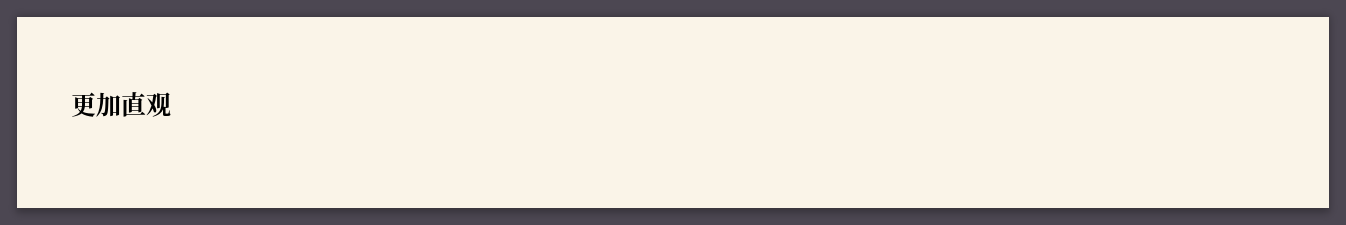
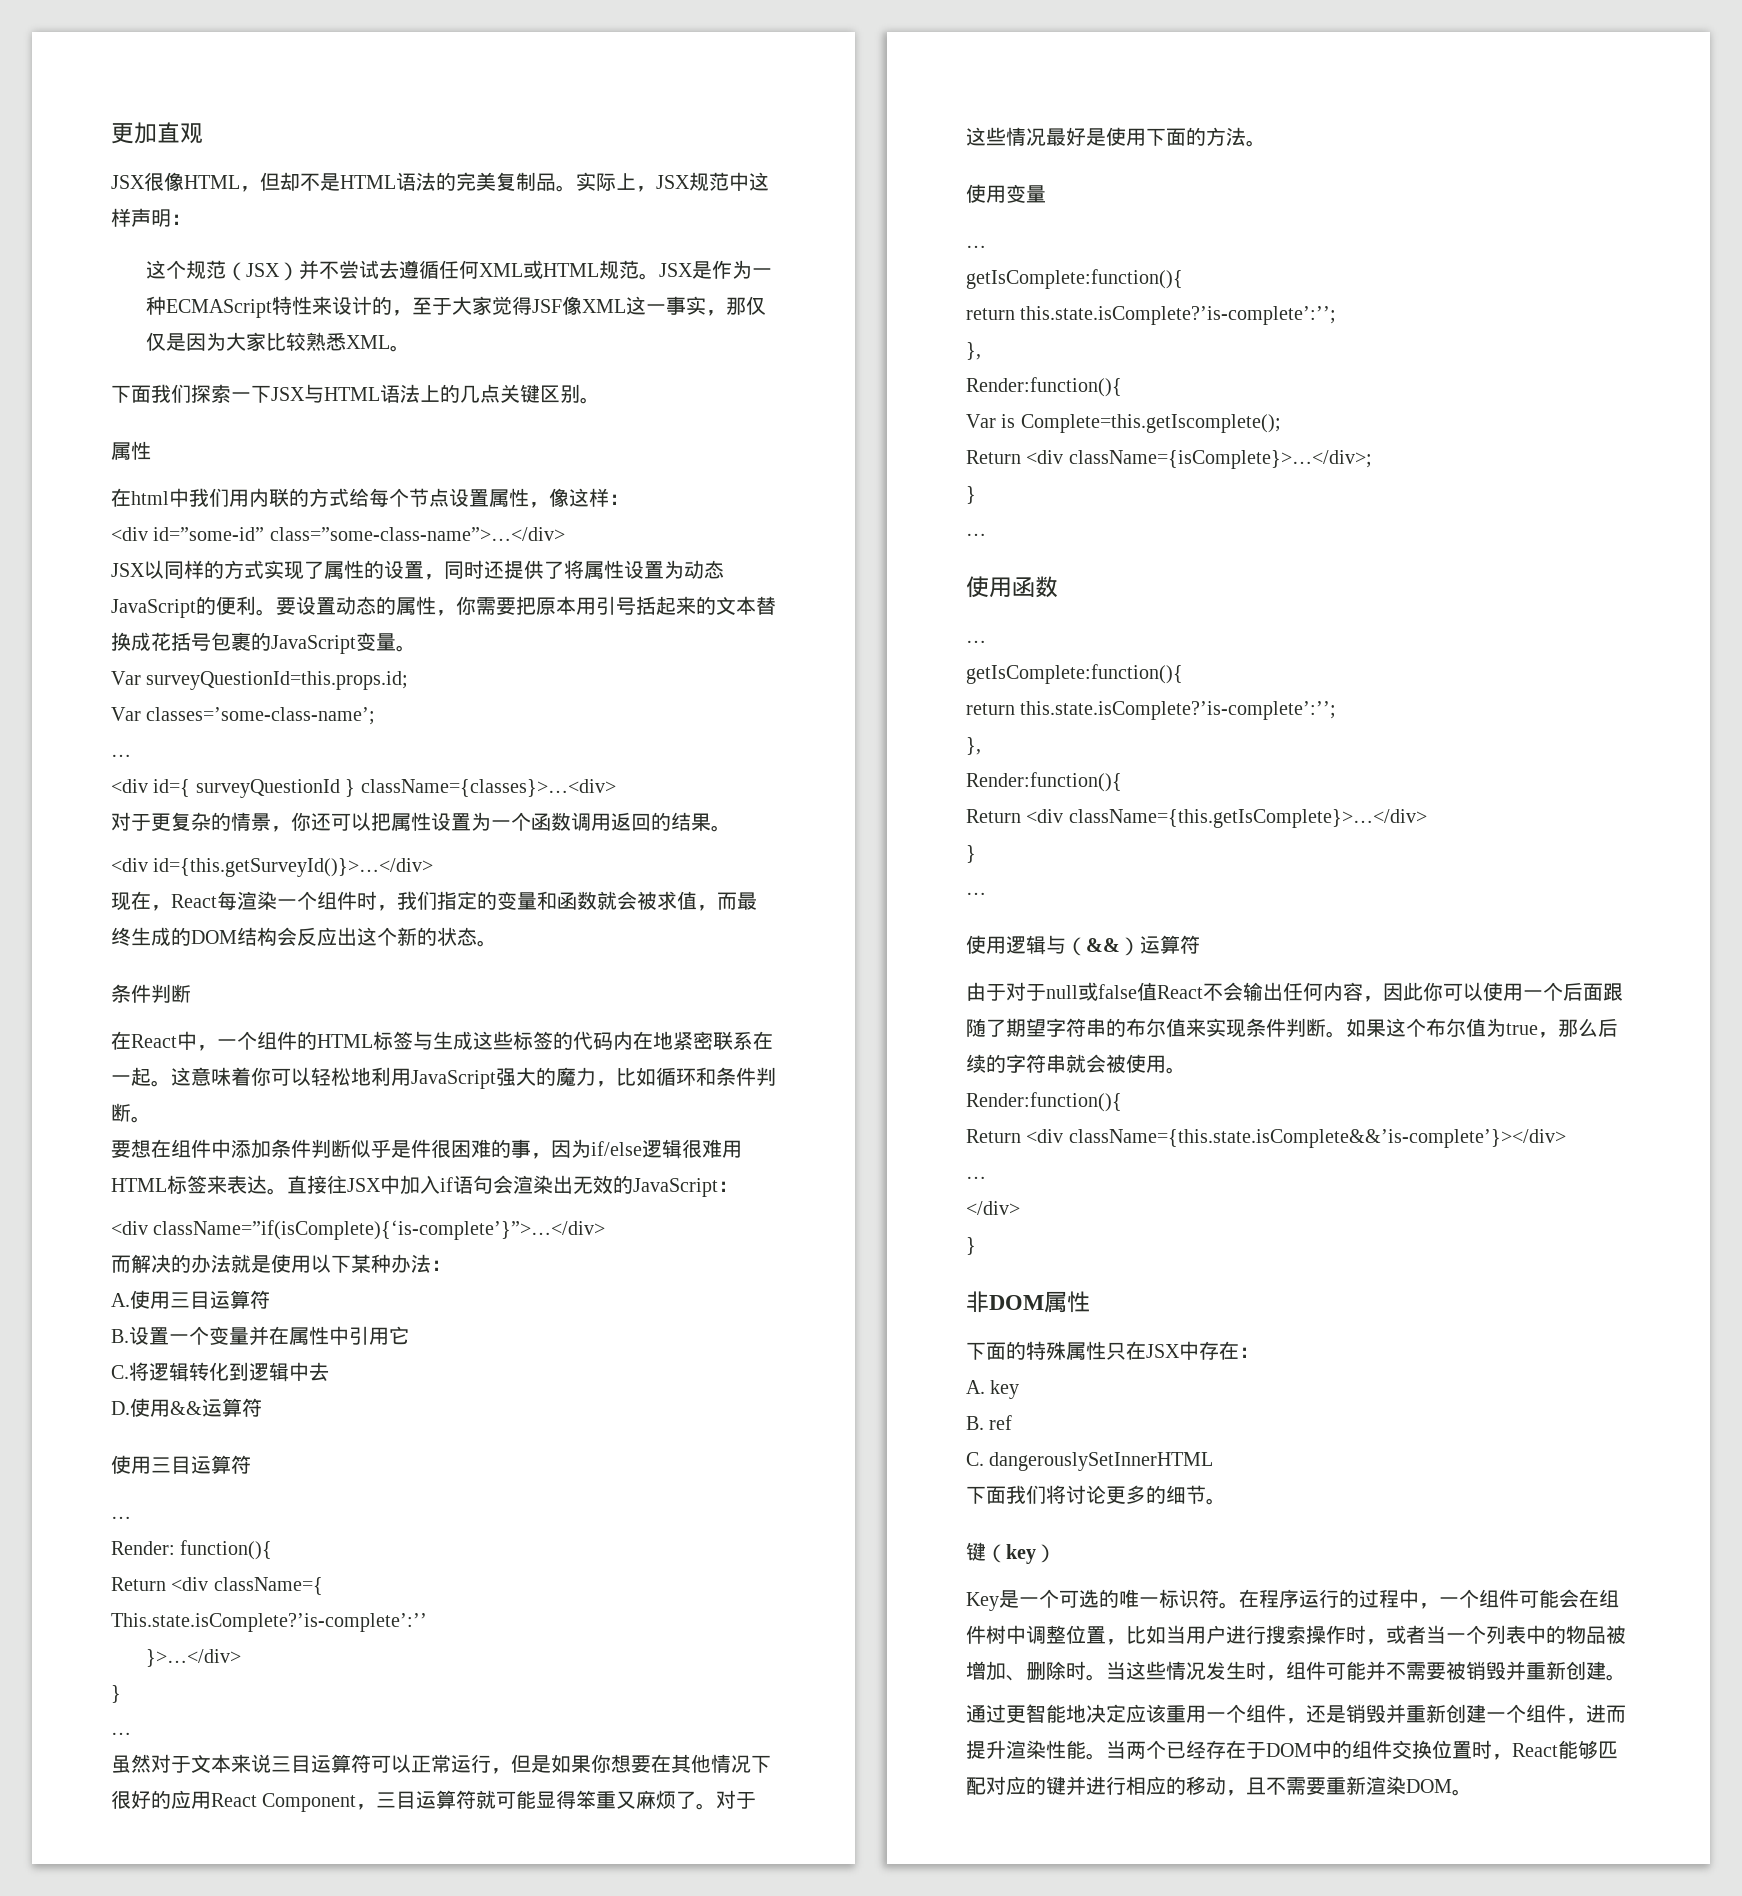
(171, 104) none -> [111,172,769,192] [111,208,191,227] [146,260,773,281] [146,296,767,318] [146,332,411,352] [111,384,600,404] [111,441,151,460] [111,488,629,508] [111,527,565,541] [111,560,724,580] [111,596,776,618] [111,632,416,654] [111,671,409,690] [111,707,376,725] [111,754,131,757] [111,779,616,798] [111,812,731,832] [111,858,434,877] [111,891,757,911] [111,927,497,947] [111,984,191,1003] [111,1031,773,1051] [111,1067,776,1089] [111,1103,151,1123] [111,1139,742,1159] [111,1175,738,1197] [111,1220,606,1240] [111,1254,451,1273] [111,1290,270,1309] [111,1326,409,1346] [111,1362,329,1382] [111,1398,262,1417] [111,1455,251,1474] [111,1516,131,1519] [111,1540,273,1560] [111,1577,323,1595] [111,1613,427,1632] [146,1649,242,1667] [111,1685,121,1703] [111,1732,131,1735] [111,1754,771,1774] [111,1790,757,1812] [966,127,1266,147] [966,184,1046,203] [966,245,986,248] [966,269,1183,289] [966,306,1337,325] [966,342,981,360] [966,377,1122,397] [966,414,1281,433] [966,450,1372,469] [966,486,976,504] [966,533,986,536] [966,576,1058,598] [966,640,986,643] [966,664,1183,684] [966,701,1337,720] [966,737,981,755] [966,772,1122,792] [966,809,1427,828] [966,845,976,863] [966,892,986,895] [966,935,1200,956] [966,982,1623,1002] [966,1018,1618,1038] [966,1054,1186,1074] [966,1092,1122,1112] [966,1129,1566,1148] [966,1176,986,1179] [966,1201,1020,1215] [966,1237,976,1255] [966,1291,1090,1313] [966,1341,1259,1361] [966,1380,1020,1399] [966,1415,1013,1430] [966,1452,1214,1471] [966,1485,1226,1505] [966,1542,1056,1564] [966,1589,1619,1611] [966,1625,1626,1645] [966,1661,1626,1681] [966,1704,1626,1724] [966,1740,1618,1760] [966,1776,1472,1796] // JSX很像HTML，但却不是HTML语法的完美复制品。实际上，JSX规范中这样声明： // 这个规范（JSX）并不尝试去遵循任何XML或HTML规范。JSX是作为一种ECMAScript特性来设计的，至于大家觉得JSF像XML这一事实，那仅仅是因为大家比较熟悉XML。 // 下面我们探索一下JSX与HTML语法上的几点关键区别。 // 属性 // 在html中我们用内联的方式给每个节点设置属性，像这样： // <div id=”some-id” class=”some-class-name”>…</div> // JSX以同样的方式实现了属性的设置，同时还提供了将属性设置为动态JavaScript的便利。要设置动态的属性，你需要把原本用引号括起来的文本替换成花括号包裹的JavaScript变量。 // Var surveyQuestionId=this.props.id; // Var classes=’some-class-name’; // … // <div id={ surveyQuestionId } className={classes}>…<div> // 对于更复杂的情景，你还可以把属性设置为一个函数调用返回的结果。 // <div id={this.getSurveyId()}>…</div> // 现在，React每渲染一个组件时，我们指定的变量和函数就会被求值，而最终生成的DOM结构会反应出这个新的状态。 // 条件判断 // 在React中，一个组件的HTML标签与生成这些标签的代码内在地紧密联系在一起。这意味着你可以轻松地利用JavaScript强大的魔力，比如循环和条件判断。 // 要想在组件中添加条件判断似乎是件很困难的事，因为if/else逻辑很难用HTML标签来表达。直接往JSX中加入if语句会渲染出无效的JavaScript： // <div className=”if(isComplete){‘is-complete’}”>…</div> // 而解决的办法就是使用以下某种办法： // A.使用三目运算符 // B.设置一个变量并在属性中引用它 // C.将逻辑转化到逻辑中去 // D.使用&&运算符 // 使用三目运算符 // … // Render: function(){ // Return <div className={ // This.state.isComplete?’is-complete’:’’ // }>…</div> // } // … // 虽然对于文本来说三目运算符可以正常运行，但是如果你想要在其他情况下很好的应用React Component，三目运算符就可能显得笨重又麻烦了。对于这些情况最好是使用下面的方法。 // 使用变量 // … // getIsComplete:function(){ // return this.state.isComplete?’is-complete’:’’; // }, // Render:function(){ // Var is Complete=this.getIscomplete(); // Return <div className={isComplete}>…</div>; // } // … // 使用函数 // … // getIsComplete:function(){ // return this.state.isComplete?’is-complete’:’’; // }, // Render:function(){ // Return <div className={this.getIsComplete}>…</div> // } // … // 使用逻辑与（&&）运算符 // 由于对于null或false值React不会输出任何内容，因此你可以使用一个后面跟随了期望字符串的布尔值来实现条件判断。如果这个布尔值为true，那么后续的字符串就会被使用。 // Render:function(){ // Return <div className={this.state.isComplete&&’is-complete’}></div> // … // </div> // } // 非DOM属性 // 下面的特殊属性只在JSX中存在： // A. key // B. ref // C. dangerouslySetInnerHTML // 下面我们将讨论更多的细节。 // 键（key） // Key是一个可选的唯一标识符。在程序运行的过程中，一个组件可能会在组件树中调整位置，比如当用户进行搜索操作时，或者当一个列表中的物品被增加、删除时。当这些情况发生时，组件可能并不需要被销毁并重新创建。 // 通过更智能地决定应该重用一个组件，还是销毁并重新创建一个组件，进而提升渲染性能。当两个已经存在于DOM中的组件交换位置时，React能够匹配对应的键并进行相应的移动，且不需要重新渲染DOM。

